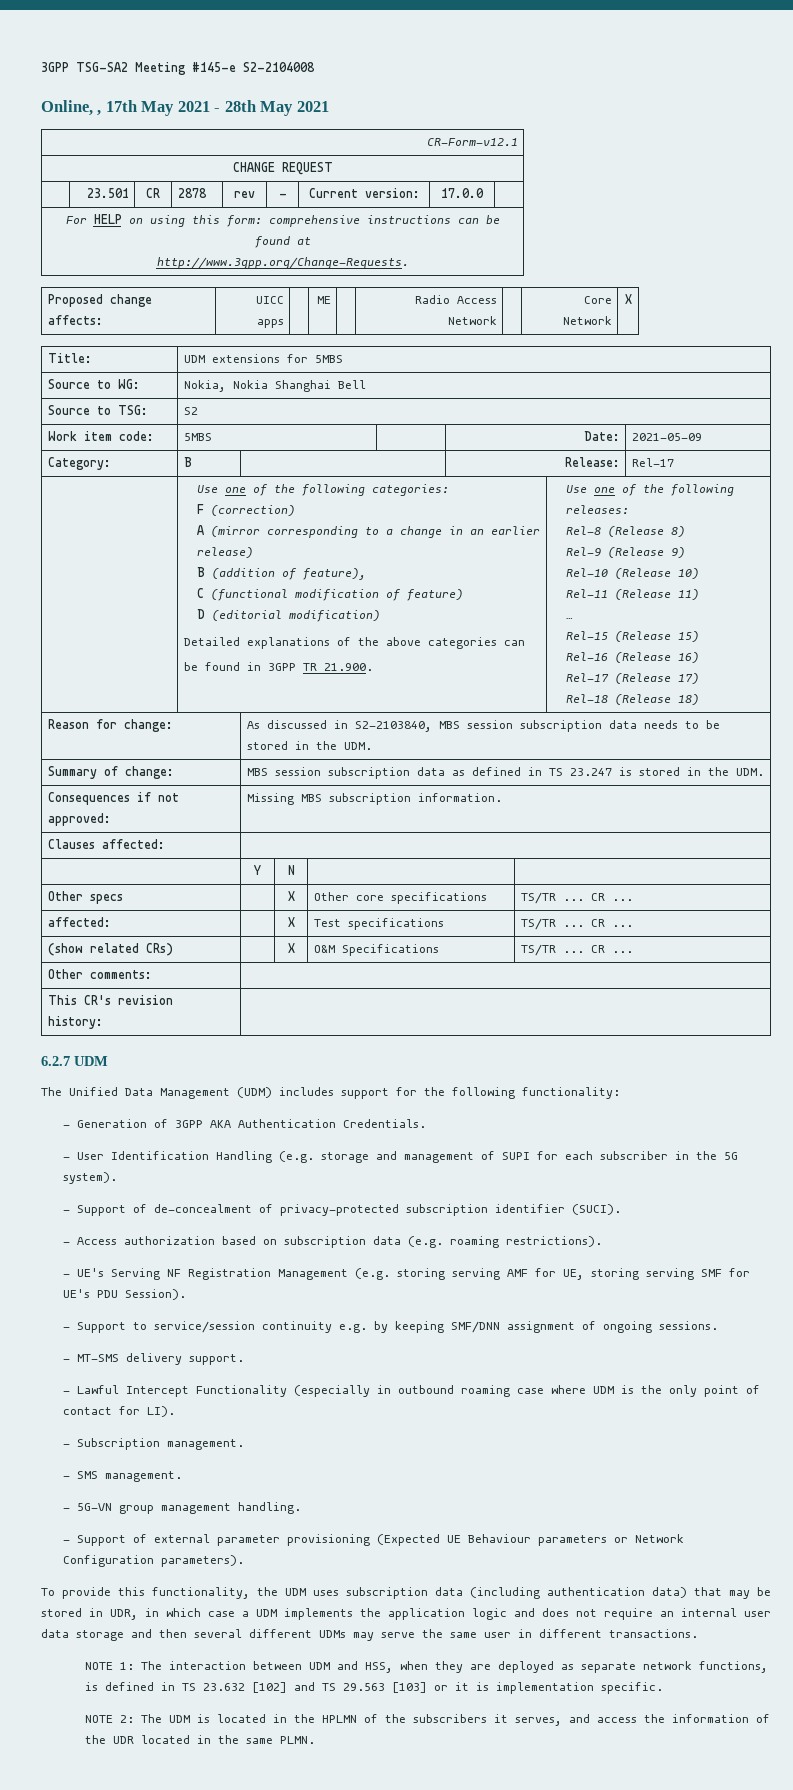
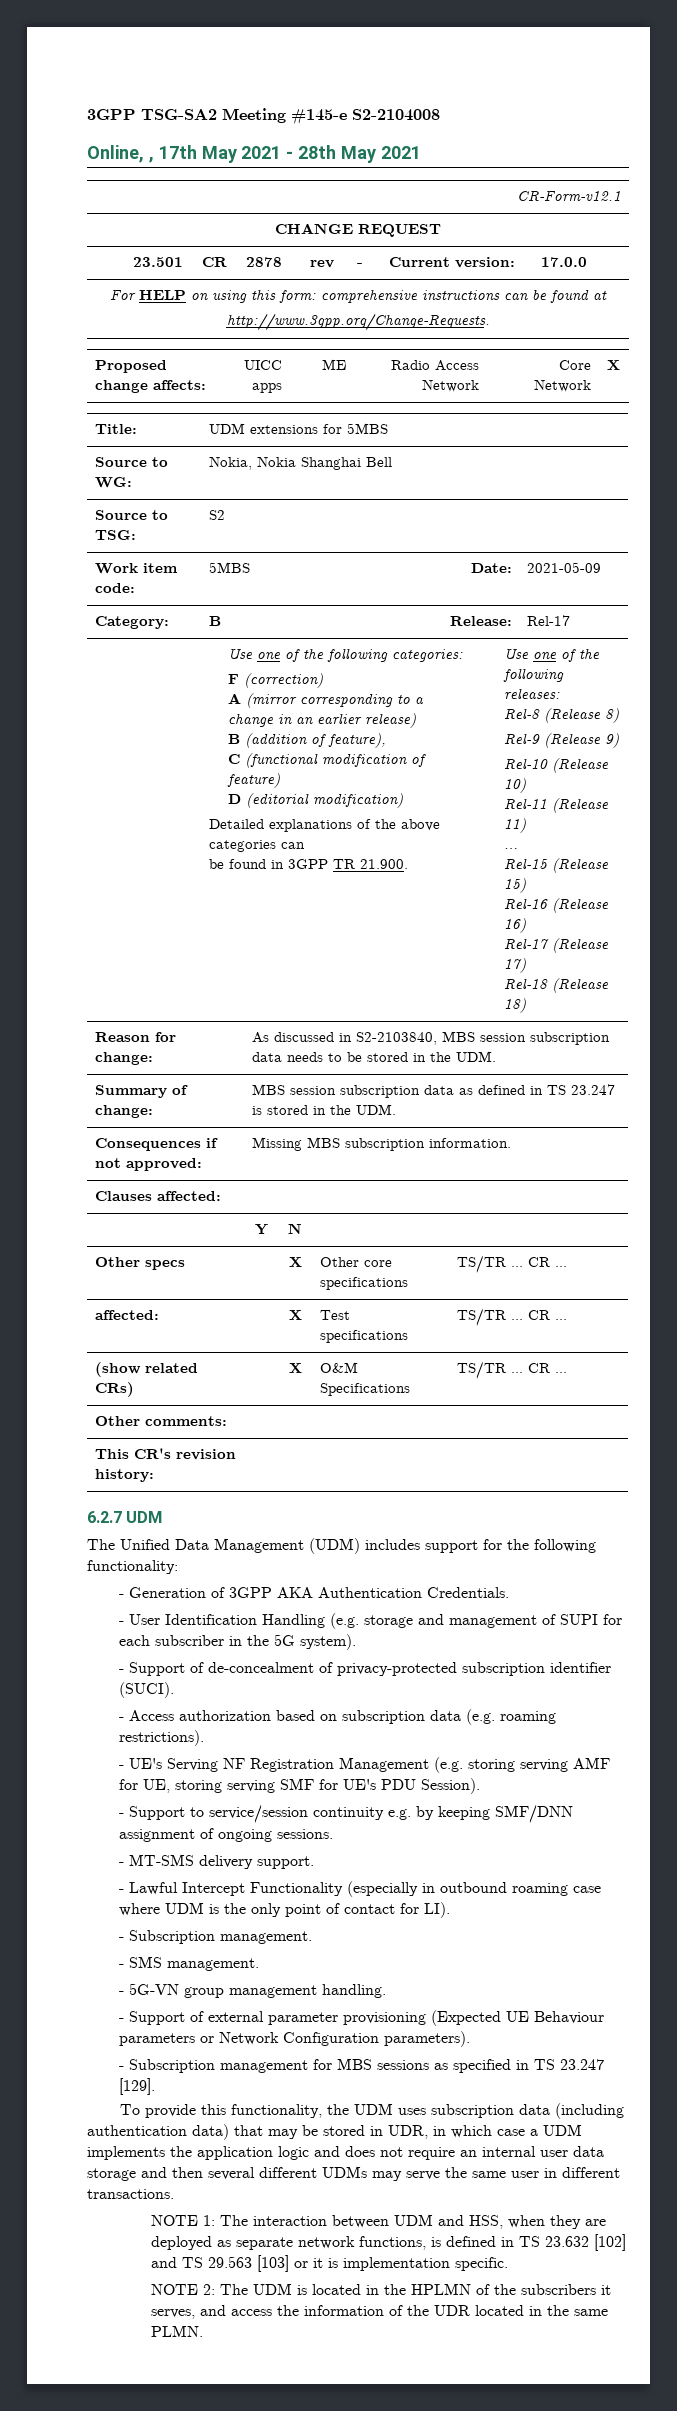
(245, 1561) none -> [118,2058,604,2073] [118,2078,155,2095] // - Subscription management for MBS sessions as specified in TS 23.247 [129].

